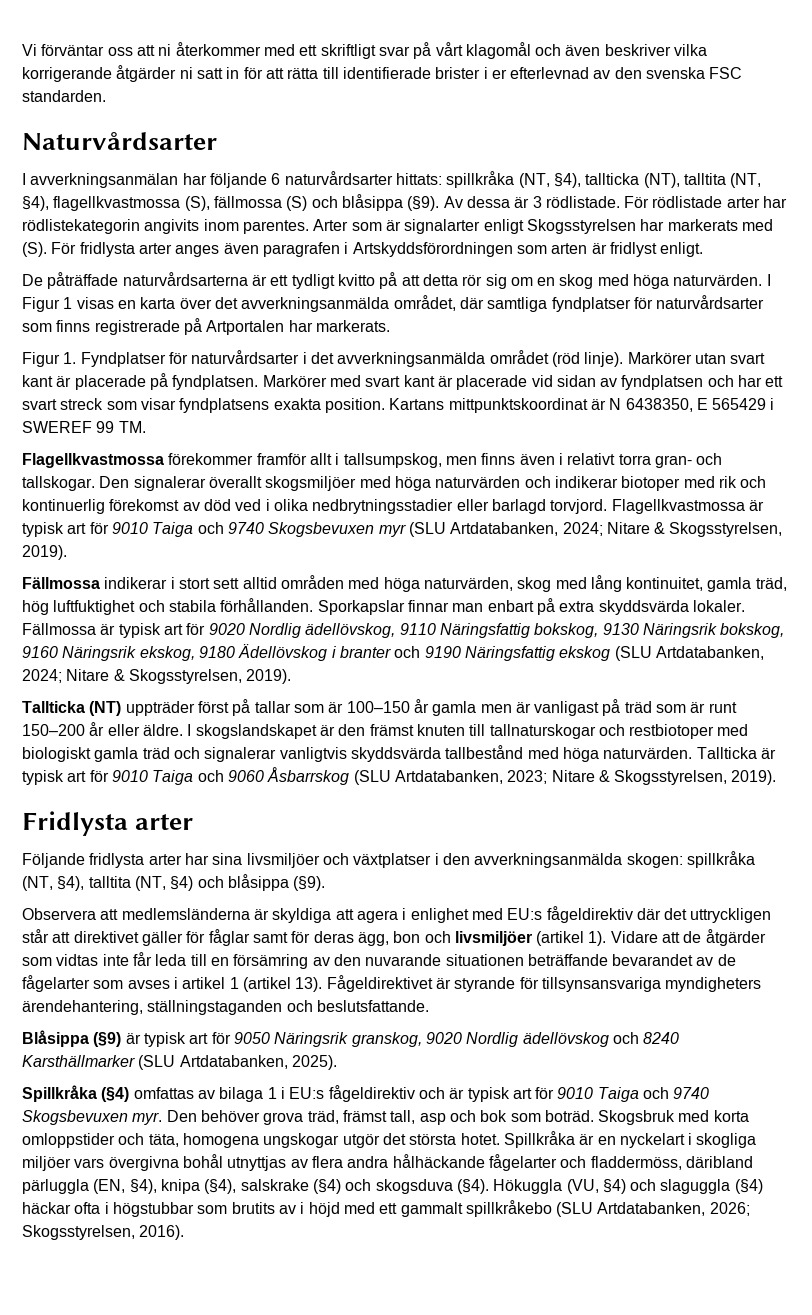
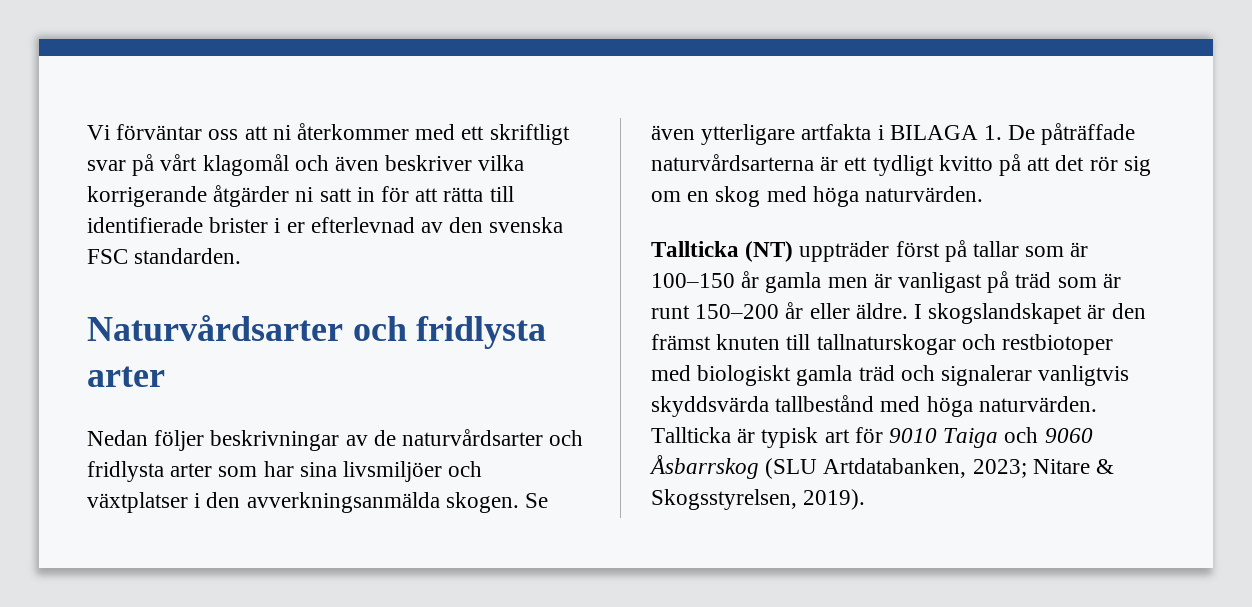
[22,171,762,188] [22,194,788,211] [22,219,773,234] [22,242,704,257] // I avverkningsanmälan har följande 6 naturvårdsarter hittats: spillkråka (NT, §4), tallticka (NT), talltita (NT, §4), flagellkvastmossa (S), fällmossa (S) och blåsippa (§9). Av dessa är 3 rödlistade. För rödlistade arter har rödlistekategorin angivits inom parentes. Arter som är signalarter enligt Skogsstyrelsen har markerats med (S). För fridlysta arter anges även paragrafen i Artskyddsförordningen som arten är fridlyst enligt. // -> [352,316,547,349] [87,366,165,387] [87,429,584,451] [87,461,483,482] [87,492,549,513] [651,124,1003,145] och fridlysta arter // Nedan följer beskrivningar av de naturvårdsarter och fridlysta arter som har sina livsmiljöer och växtplatser i den avverkningsanmälda skogen. Se även ytterligare artfakta i BILAGA 1.
[422,274,458,286] detta -> [1055,155,1085,171] det
[766,274,771,286] [22,295,765,312] [22,318,390,335] [22,350,766,367] [22,373,784,390] [22,398,775,413] [22,421,146,433] [22,453,723,468] [22,476,767,491] [22,499,764,514] [22,522,783,537] [22,545,67,560] [22,575,787,592] [22,598,745,615] [22,623,785,638] [22,644,764,661] [22,669,292,684] I Figur 1 visas en karta över det avverkningsanmälda området, där samtliga fyndplatser för naturvårdsarter som finns registrerade på Artportalen har markerats. // Figur 1. Fyndplatser för naturvårdsarter i det avverkningsanmälda området (röd linje). Markörer utan svart kant är placerade på fyndplatsen. Markörer med svart kant är placerade vid sidan av fyndplatsen och har ett svart streck som visar fyndplatsens exakta position. Kartans mittpunktskoordinat är N 6438350, E 565429 i SWEREF 99 TM. // Flagellkvastmossa förekommer framför allt i tallsumpskog, men finns även i relativt torra gran- och tallskogar. Den signalerar överallt skogsmiljöer med höga naturvärden och indikerar biotoper med rik och kontinuerlig förekomst av död ved i olika nedbrytningsstadier eller barlagd torvjord. Flagellkvastmossa är typisk art för 9010 Taiga och 9740 Skogsbevuxen myr (SLU Artdatabanken, 2024; Nitare & Skogsstyrelsen, 2019). // Fällmossa indikerar i stort sett alltid områden med höga naturvärden, skog med lång kontinuitet, gamla träd, hög luftfuktighet och stabila förhållanden. Sporkapslar finnar man enbart på extra skyddsvärda lokaler. Fällmossa är typisk art för 9020 Nordlig ädellövskog, 9110 Näringsfattig bokskog, 9130 Näringsrik bokskog, 9160 Näringsrik ekskog, 9180 Ädellövskog i branter och 9190 Näringsfattig ekskog (SLU Artdatabanken, 2024; Nitare & Skogsstyrelsen, 2019). -> (984, 194) none
[22,811,194,836] [22,851,755,868] [22,874,326,891] [22,906,772,923] [22,929,766,946] [22,952,736,969] [22,975,762,992] [22,1000,429,1015] [22,1030,680,1047] [22,1055,337,1070] [22,1085,710,1102] [22,1110,749,1125] [22,1131,757,1148] [22,1154,753,1171] [22,1179,763,1194] [22,1200,750,1217] [22,1225,185,1240] // Fridlysta arter // Följande fridlysta arter har sina livsmiljöer och växtplatser i den avverkningsanmälda skogen: spillkråka (NT, §4), talltita (NT, §4) och blåsippa (§9). // Observera att medlemsländerna är skyldiga att agera i enlighet med EU:s fågeldirektiv där det uttryckligen står att direktivet gäller för fåglar samt för deras ägg, bon och livsmiljöer (artikel 1). Vidare att de åtgärder som vidtas inte får leda till en försämring av den nuvarande situationen beträffande bevarandet av de fågelarter som avses i artikel 1 (artikel 13). Fågeldirektivet är styrande för tillsynsansvariga myndigheters ärendehantering, ställningstaganden och beslutsfattande. // Blåsippa (§9) är typisk art för 9050 Näringsrik granskog, 9020 Nordlig ädellövskog och 8240 Karsthällmarker (SLU Artdatabanken, 2025). // Spillkråka (§4) omfattas av bilaga 1 i EU:s fågeldirektiv och är typisk art för 9010 Taiga och 9740 Skogsbevuxen myr. Den behöver grova träd, främst tall, asp och bok som boträd. Skogsbruk med korta omloppstider och täta, homogena ungskogar utgör det största hotet. Spillkråka är en nyckelart i skogliga miljöer vars övergivna bohål utnyttjas av flera andra hålhäckande fågelarter och fladdermöss, däribland pärluggla (EN, §4), knipa (§4), salskrake (§4) och skogsduva (§4). Hökuggla (VU, §4) och slaguggla (§4) häckar ofta i högstubbar som brutits av i höjd med ett gammalt spillkråkebo (SLU Artdatabanken, 2026; Skogsstyrelsen, 2016). -> (866, 499) none

